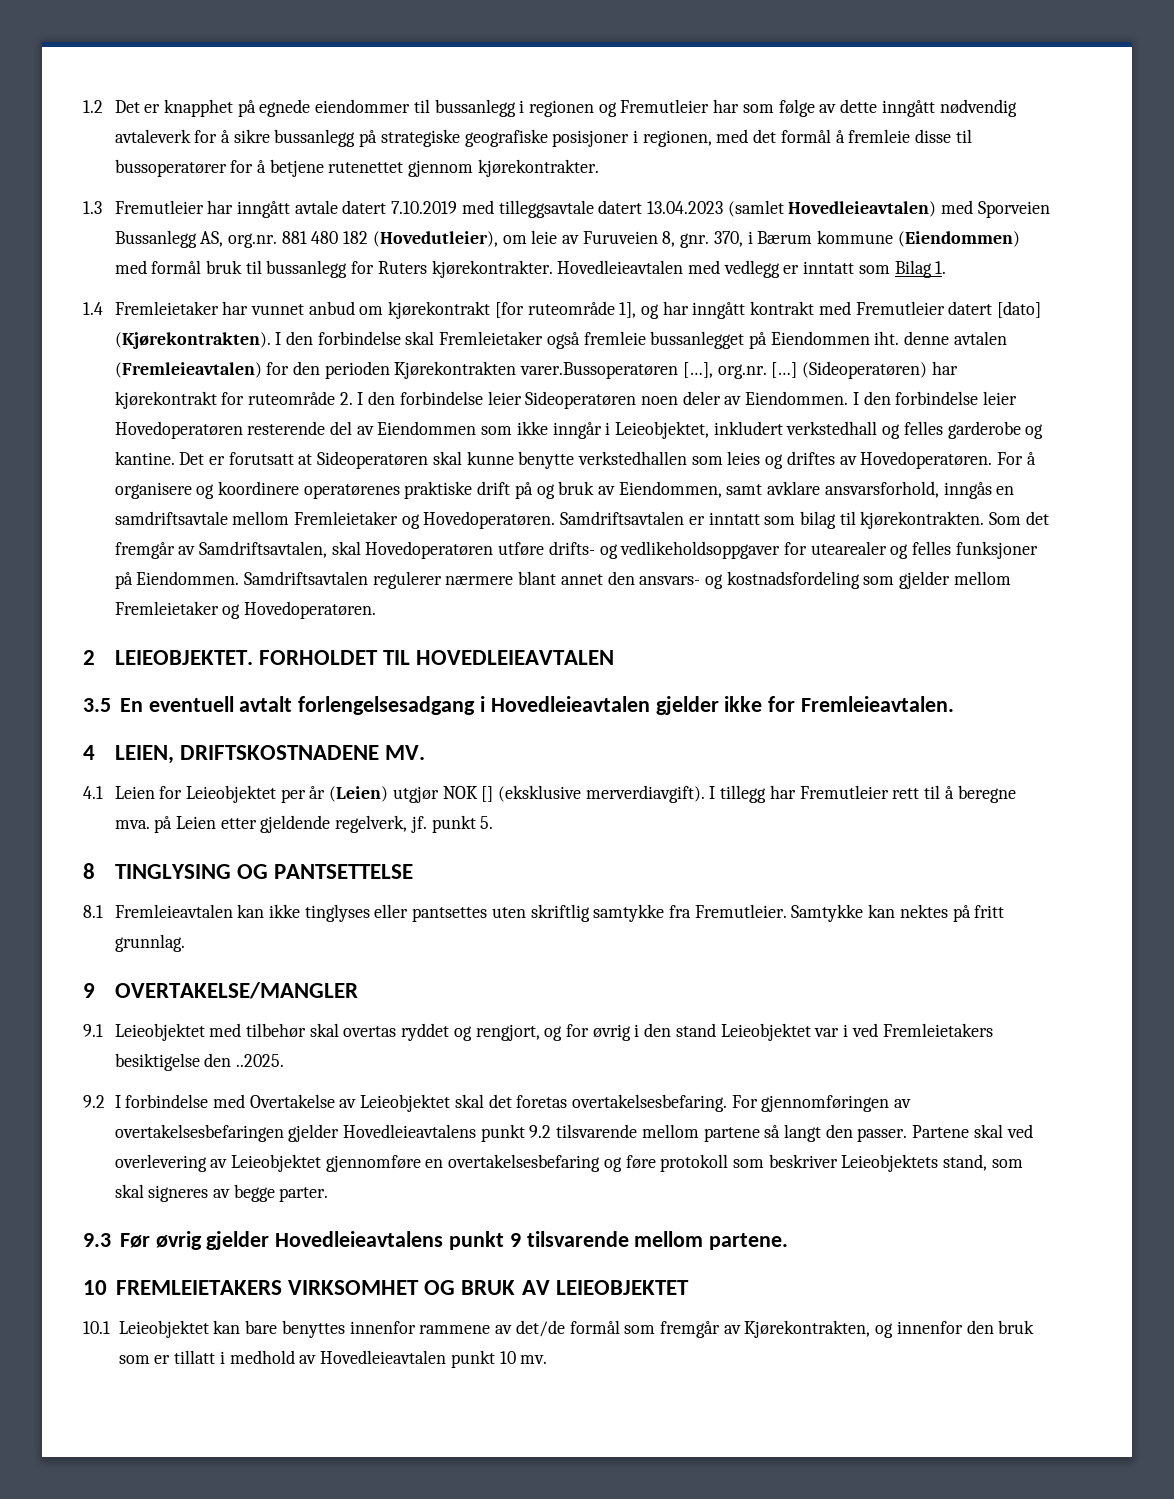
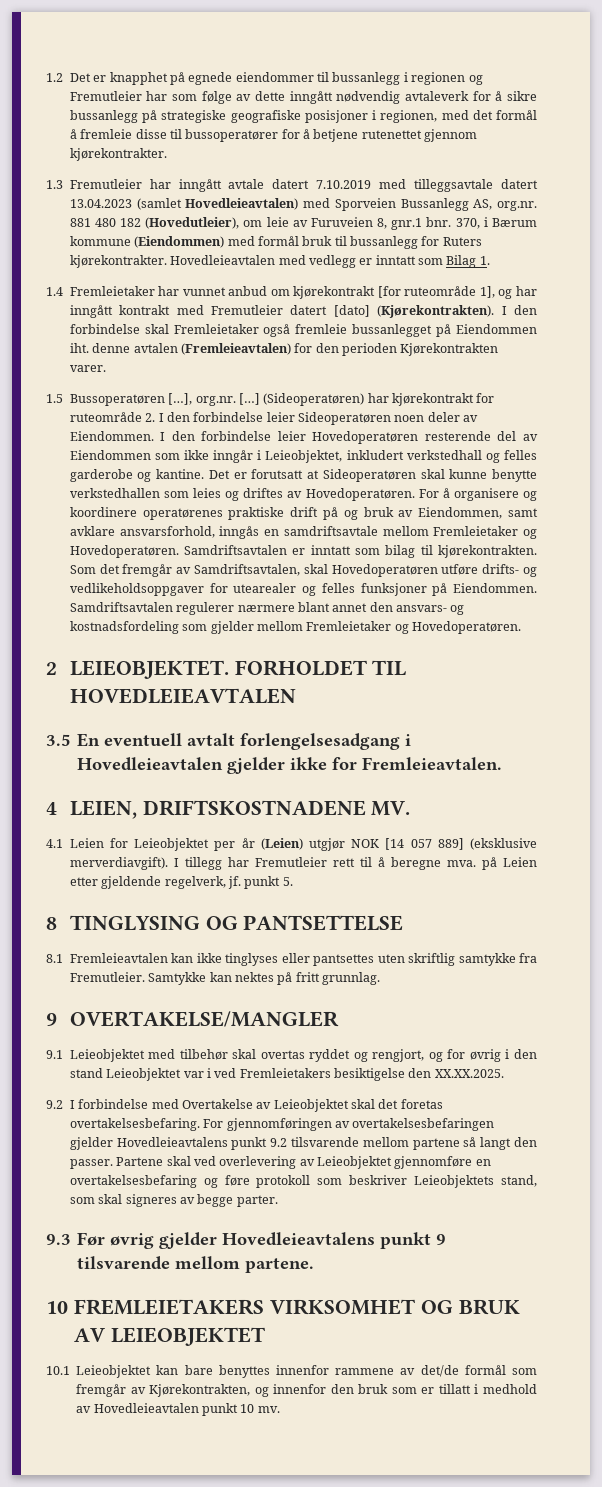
[680,233,710,248] gnr. -> [391,217,452,230] gnr.1 bnr.
[520,362,679,379] varer.Bussoperatøren -> [69,365,106,372] [46,394,165,406] varer. // 1.5 Bussoperatøren
[481,786,494,802] [] -> [385,838,464,850] [14 057 889]
[235,1054,284,1067] ..2025. -> [434,1069,504,1078] XX.XX.2025.

